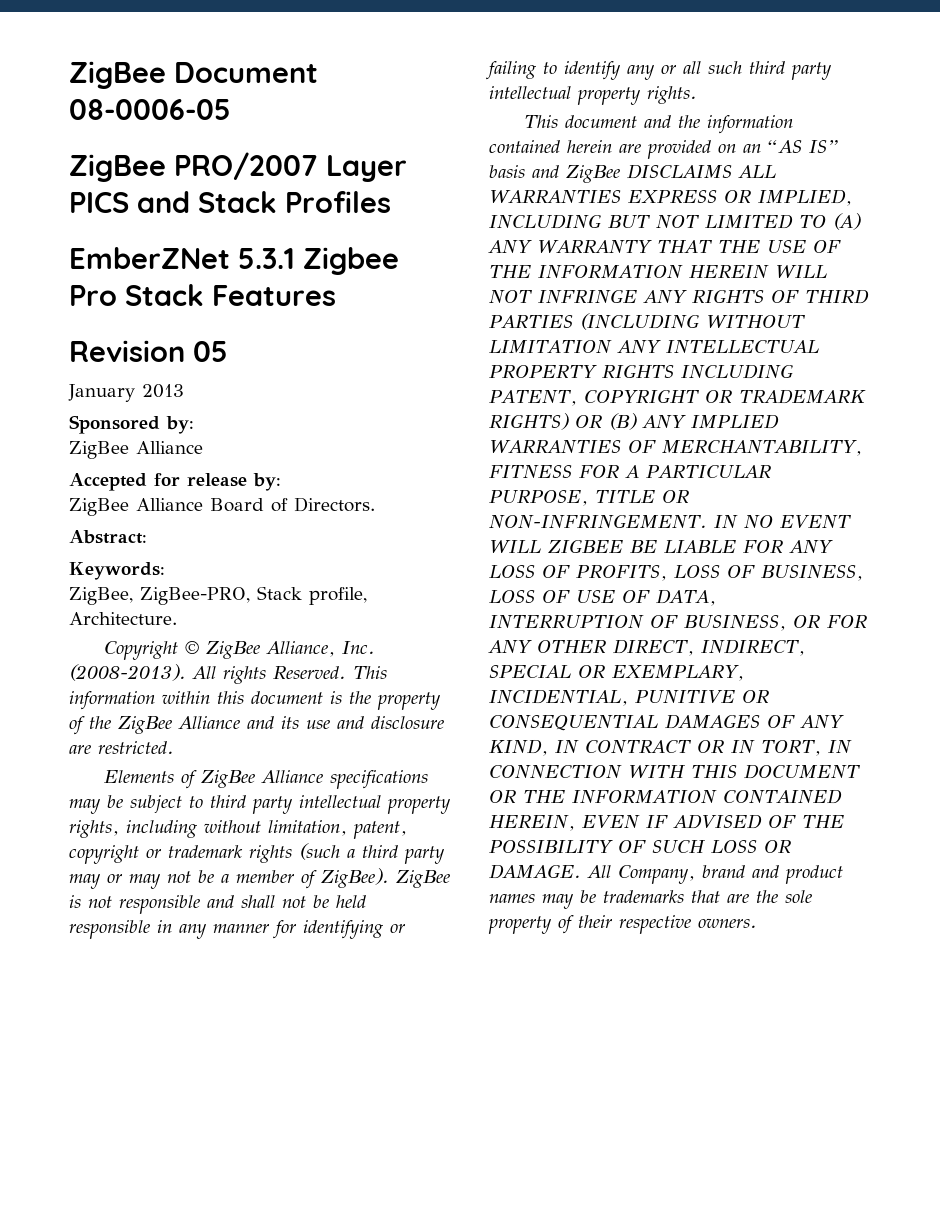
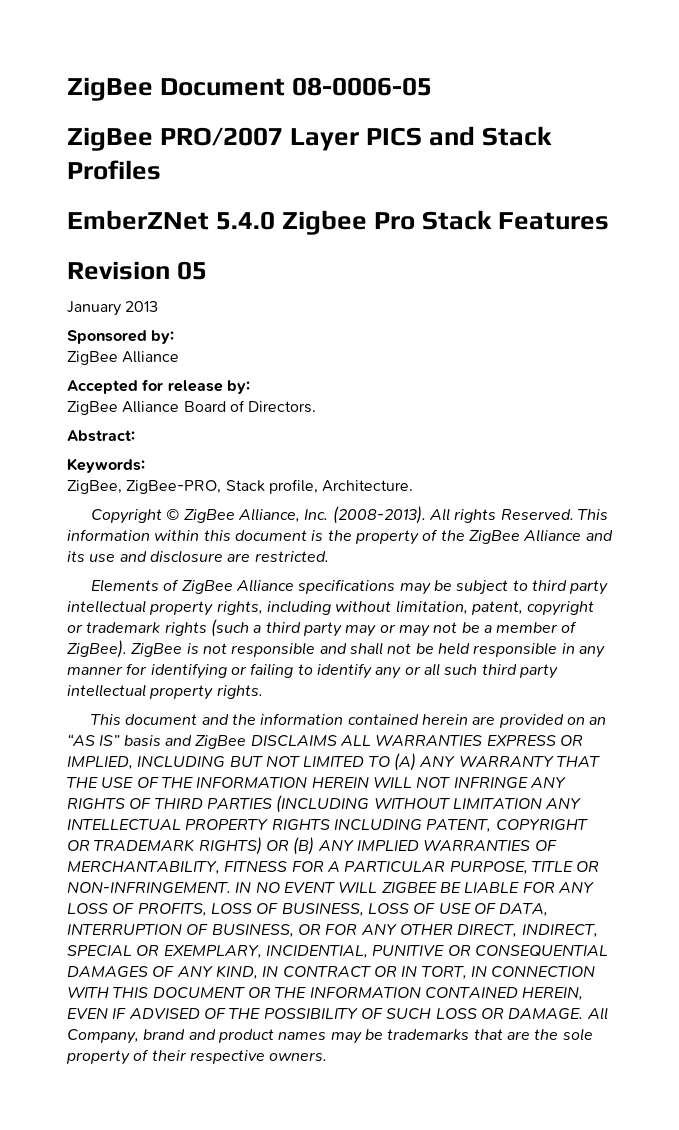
[238,248,295,269] 5.3.1 -> [216,211,276,230] 5.4.0

